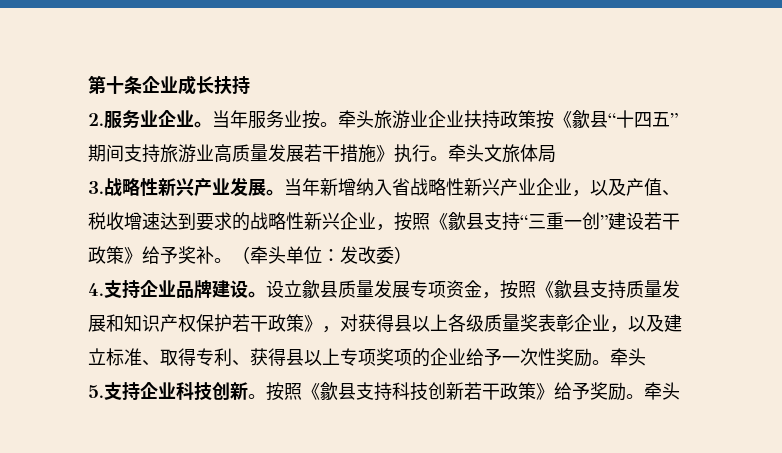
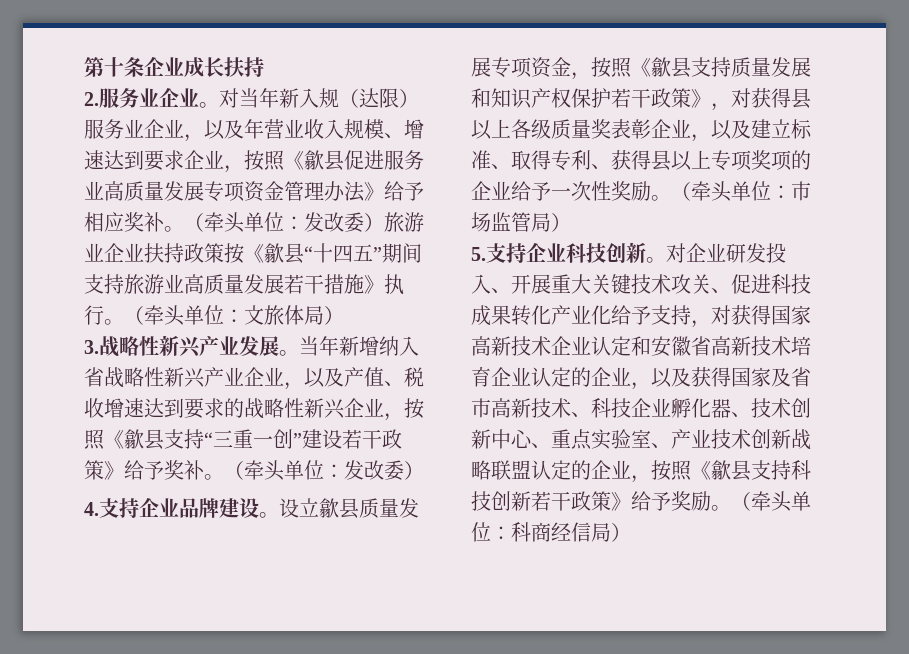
[212,110,374,129] 当年服务业按。牵头 -> [219,88,419,108] [84,119,424,142] [84,150,424,173] [84,181,424,202] [84,212,384,233] 对当年新入规（达限）服务业企业，以及年营业收入规模、增速达到要求企业，按照《歙县促进服务业高质量发展专项资金管理办法》给予相应奖补。（牵头单位：发改委）
[448,144,484,162] 牵头 -> [124,305,244,326] （牵头单位：
(556, 154) none -> [324,306,344,325] ）
[610,348,646,366] 牵头 -> [671,181,811,202] [471,212,571,232] （牵头单位：市场监管局）
(266, 396) none -> [666,243,786,263] [471,274,811,294] [471,305,811,328] [471,336,811,357] [471,367,811,390] [471,398,811,418] [471,429,811,450] [471,460,651,483] 对企业研发投入、开展重大关键技术攻关、促进科技成果转化产业化给予支持，对获得国家高新技术企业认定和安徽省高新技术培育企业认定的企业，以及获得国家及省市高新技术、科技企业孵化器、技术创新中心、重点实验室、产业技术创新战略联盟认定的企业，
[644,382,680,400] 牵头 -> [731,491,811,512] [471,522,631,542] （牵头单位：科商经信局）

